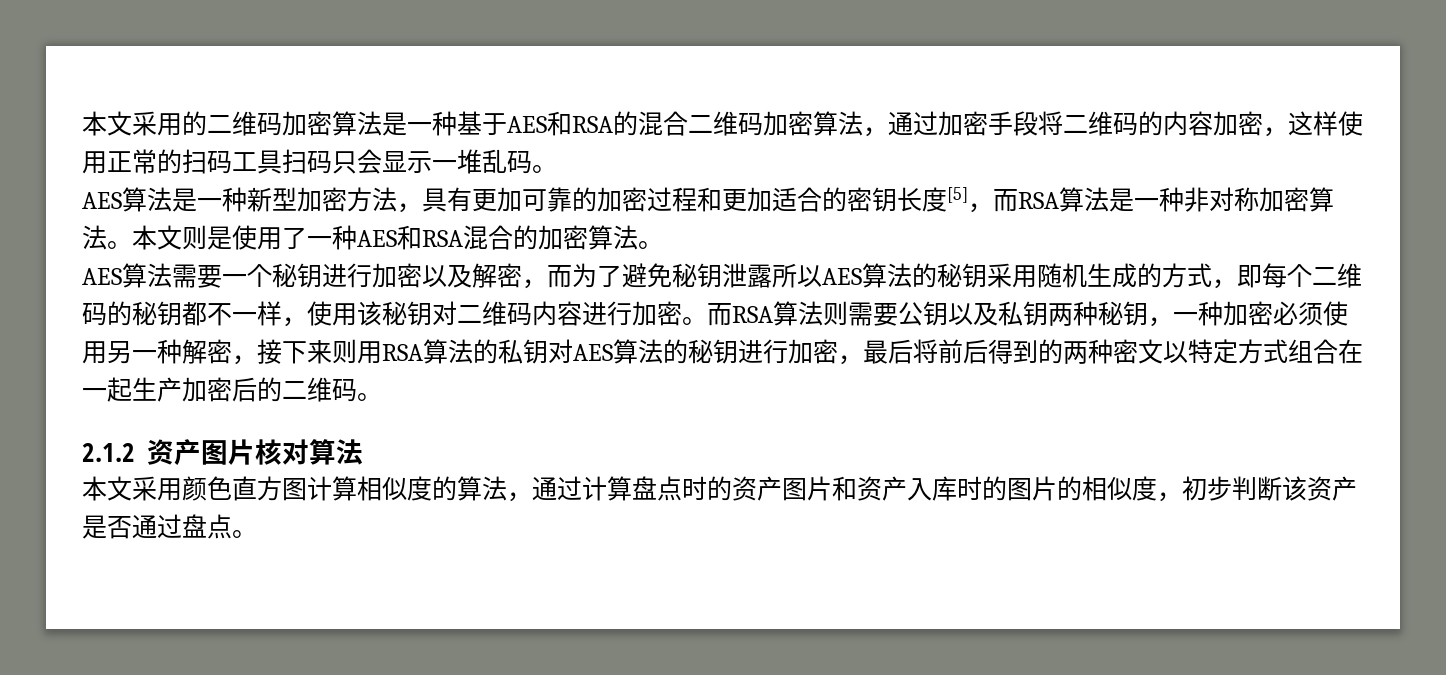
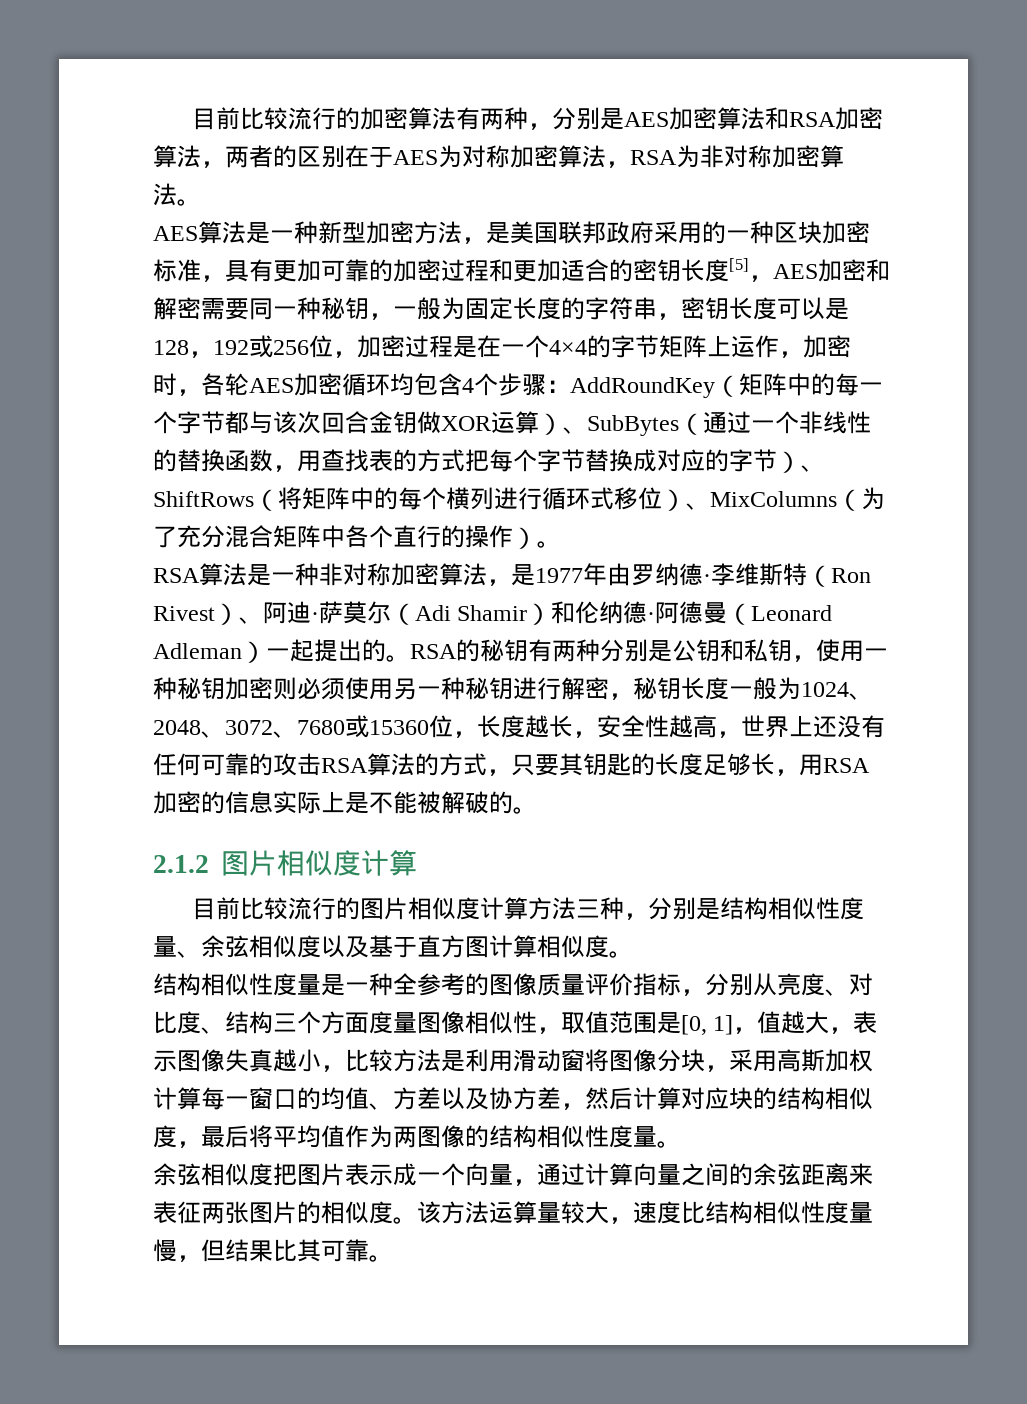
[82,111,1363,137] [82,149,532,174] 本文采用的二维码加密算法是一种基于AES和RSA的混合二维码加密算法，通过加密手段将二维码的内容加密，这样使用正常的扫码工具扫码只会显示一堆乱码 -> [191,107,883,130] [153,145,844,168] [153,183,177,206] 目前比较流行的加密算法有两种，分别是AES加密算法和RSA加密算法，两者的区别在于AES为对称加密算法，RSA为非对称加密算法
(422, 208) none -> [486,221,870,244] [153,259,225,282] 是美国联邦政府采用的一种区块加密标准，
[993,189,1018,212] 而 -> [773,259,890,282] [153,297,849,320] [153,335,851,358] [153,373,883,398] [153,411,871,436] [153,449,825,473] [153,487,885,511] [153,525,561,549] AES加密和解密需要同一种秘钥，一般为固定长度的字符串，密钥长度可以是128，192或256位，加密过程是在一个4×4的字节矩阵上运作，加密时，各轮AES加密循环均包含4个步骤：AddRoundKey（矩阵中的每一个字节都与该次回合金钥做XOR运算）、SubBytes（通过一个非线性的替换函数，用查找表的方式把每个字节替换成对应的字节）、ShiftRows（将矩阵中的每个横列进行循环式移位）、MixColumns（为了充分混合矩阵中各个直行的操作）。 //
[107,225,663,250] [82,263,1362,289] [82,301,1348,327] [82,339,1363,365] [82,377,382,402] [82,439,364,466] [82,476,1357,502] [82,514,232,539] 。本文则是使用了一种AES和RSA混合的加密算法。 // AES算法需要一个秘钥进行加密以及解密，而为了避免秘钥泄露所以AES算法的秘钥采用随机生成的方式，即每个二维码的秘钥都不一样，使用该秘钥对二维码内容进行加密。而RSA算法则需要公钥以及私钥两种秘钥，一种加密必须使用另一种解密，接下来则用RSA算法的私钥对AES算法的秘钥进行加密，最后将前后得到的两种密文以特定方式组合在一起生产加密后的二维码。 // 2.1.2资产图片核对算法 // 本文采用颜色直方图计算相似度的算法，通过计算盘点时的资产图片和资产入库时的图片的相似度，初步判断该资产是否通过盘点 -> [487,563,871,587] [153,601,833,625] [153,639,888,663] [153,677,873,700] [153,715,885,738] [153,753,870,776] [153,791,537,814] [153,850,417,876] [191,897,864,920] [153,935,633,958] [153,973,873,996] [153,1011,878,1035] [153,1049,873,1072] [153,1087,873,1110] [153,1125,681,1148] [153,1163,873,1186] [153,1201,873,1224] [153,1239,369,1262] ，是1977年由罗纳德·李维斯特（Ron Rivest）、阿迪·萨莫尔（Adi Shamir）和伦纳德·阿德曼（Leonard Adleman）一起提出的。RSA的秘钥有两种分别是公钥和私钥，使用一种秘钥加密则必须使用另一种秘钥进行解密，秘钥长度一般为1024、2048、3072、7680或15360位，长度越长，安全性越高，世界上还没有任何可靠的攻击RSA算法的方式，只要其钥匙的长度足够长，用RSA加密的信息实际上是不能被解破的。 // 2.1.2图片相似度计算 // 目前比较流行的图片相似度计算方法三种，分别是结构相似性度量、余弦相似度以及基于直方图计算相似度。 // 结构相似性度量是一种全参考的图像质量评价指标，分别从亮度、对比度、结构三个方面度量图像相似性，取值范围是[0, 1]，值越大，表示图像失真越小，比较方法是利用滑动窗将图像分块，采用高斯加权计算每一窗口的均值、方差以及协方差，然后计算对应块的结构相似度，最后将平均值作为两图像的结构相似性度量。 // 余弦相似度把图片表示成一个向量，通过计算向量之间的余弦距离来表征两张图片的相似度。该方法运算量较大，速度比结构相似性度量慢，但结果比其可靠

